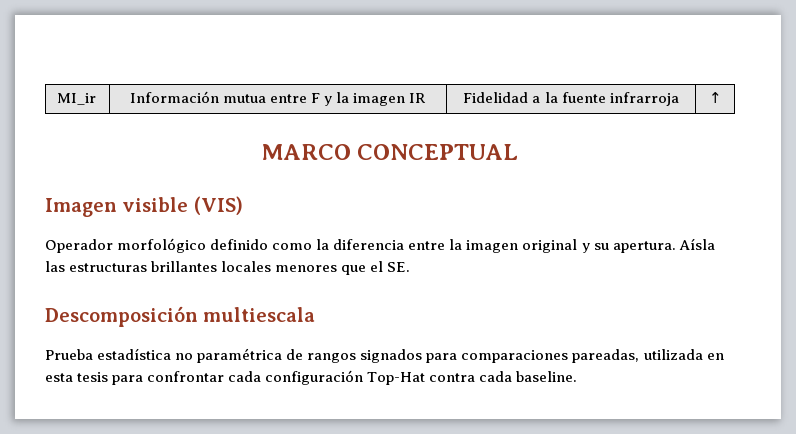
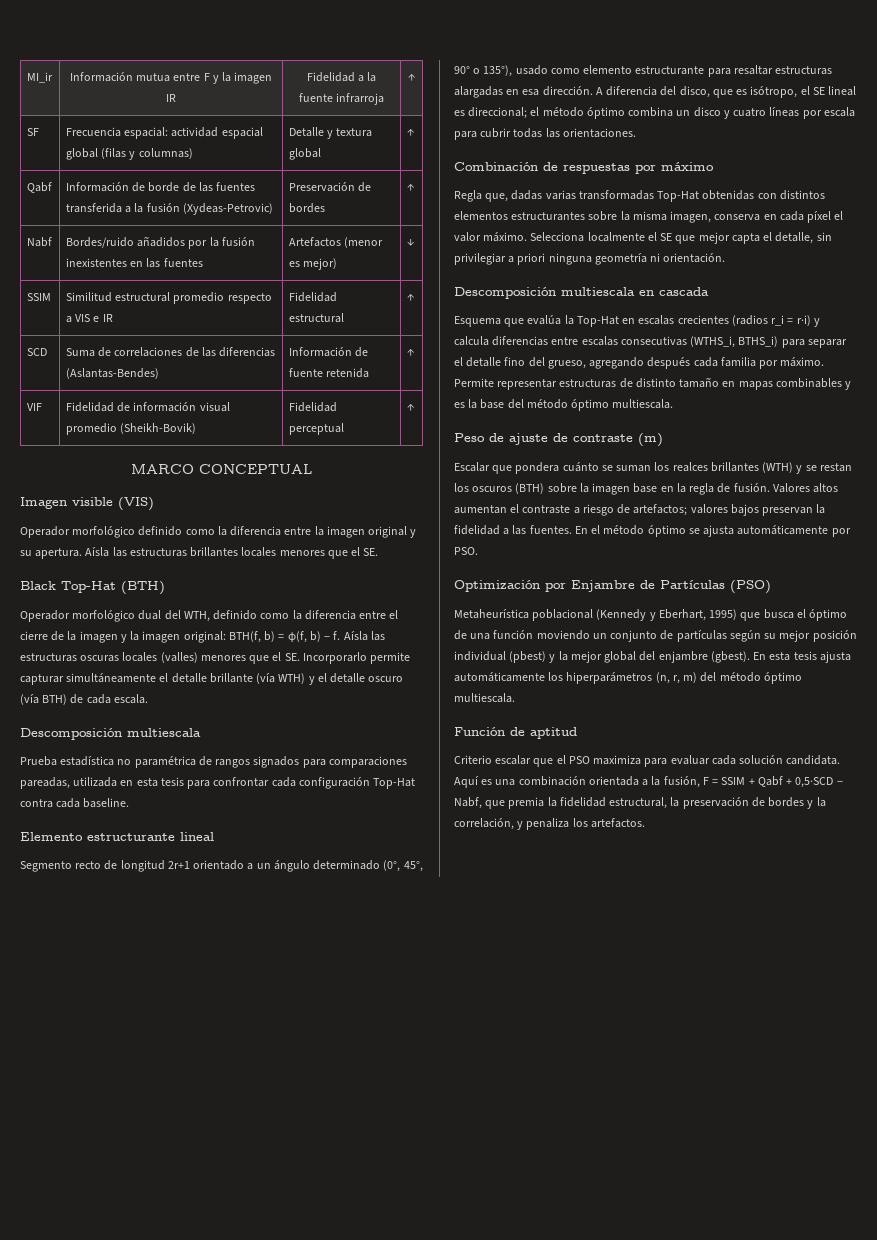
(722, 97) none -> [26,128,39,136] [65,127,263,139] [65,148,193,160] [288,127,373,139] [288,148,321,160] [406,129,414,136] [26,182,52,193] [65,182,256,192] [65,203,273,215] [288,182,372,192] [288,203,325,213] [406,184,414,191] [26,237,52,247] [65,236,255,249] [65,258,203,268] [288,237,384,248] [288,258,338,270] [406,239,414,246] [26,293,51,301] [65,292,272,304] [65,314,113,323] [288,292,337,302] [288,313,344,323] [406,294,414,301] [26,348,47,356] [65,347,276,357] [65,368,159,379] [288,347,369,357] [288,368,370,378] [406,349,414,356] [26,403,42,411] [65,402,230,412] [65,423,197,435] [288,402,337,412] [288,423,344,435] [406,404,414,411] // SF | Frecuencia espacial: actividad espacial global (filas y columnas) | Detalle y textura global | ↑ // Qabf | Información de borde de las fuentes transferida a la fusión (Xydeas-Petrovic) | Preservación de bordes | ↑ // Nabf | Bordes/ruido añadidos por la fusión inexistentes en las fuentes | Artefactos (menor es mejor) | ↓ // SSIM | Similitud estructural promedio respecto a VIS e IR | Fidelidad estructural | ↑ // SCD | Suma de correlaciones de las diferencias (Aslantas-Bendes) | Información de fuente retenida | ↑ // VIF | Fidelidad de información visual promedio (Sheikh-Bovik) | Fidelidad perceptual | ↑
(411, 267) none -> [20,581,165,595] [20,610,399,622] [20,631,385,643] [20,652,411,664] [20,673,404,685] [20,694,148,705] // Black Top-Hat (BTH) // Operador morfológico dual del WTH, definido como la diferencia entre el cierre de la imagen y la imagen original: BTH(f, b) = φ(f, b) − f. Aísla las estructuras oscuras locales (valles) menores que el SE. Incorporarlo permite capturar simultáneamente el detalle brillante (vía WTH) y el detalle oscuro (vía BTH) de cada escala.
(578, 376) none -> [20,832,214,841] [20,860,423,872] [454,65,833,77] [454,86,857,98] [454,107,855,119] [454,128,636,140] [454,162,714,174] [454,190,825,202] [454,211,844,223] [454,232,832,244] [454,253,726,265] [454,287,709,299] [454,315,820,327] [454,336,847,348] [454,357,825,369] [454,377,852,390] [454,399,674,411] [454,433,663,447] [454,462,852,474] [454,483,839,495] [454,504,826,516] [454,525,851,537] [454,547,478,555] [454,580,771,594] [454,609,848,621] [454,630,857,642] [454,651,851,663] [454,672,802,684] [454,693,515,703] [454,727,577,739] [454,755,841,767] [454,776,843,788] [454,797,826,809] [454,818,645,830] // Elemento estructurante lineal // Segmento recto de longitud 2r+1 orientado a un ángulo determinado (0°, 45°, 90° o 135°), usado como elemento estructurante para resaltar estructuras alargadas en esa dirección. A diferencia del disco, que es isótropo, el SE lineal es direccional; el método óptimo combina un disco y cuatro líneas por escala para cubrir todas las orientaciones. // Combinación de respuestas por máximo // Regla que, dadas varias transformadas Top-Hat obtenidas con distintos elementos estructurantes sobre la misma imagen, conserva en cada píxel el valor máximo. Selecciona localmente el SE que mejor capta el detalle, sin privilegiar a priori ninguna geometría ni orientación. // Descomposición multiescala en cascada // Esquema que evalúa la Top-Hat en escalas crecientes (radios r_i = r·i) y calcula diferencias entre escalas consecutivas (WTHS_i, BTHS_i) para separar el detalle fino del grueso, agregando después cada familia por máximo. Permite representar estructuras de distinto tamaño en mapas combinables y es la base del método óptimo multiescala. // Peso de ajuste de contraste (m) // Escalar que pondera cuánto se suman los realces brillantes (WTH) y se restan los oscuros (BTH) sobre la imagen base en la regla de fusión. Valores altos aumentan el contraste a riesgo de artefactos; valores bajos preservan la fidelidad a las fuentes. En el método óptimo se ajusta automáticamente por PSO. // Optimización por Enjambre de Partículas (PSO) // Metaheurística poblacional (Kennedy y Eberhart, 1995) que busca el óptimo de una función moviendo un conjunto de partículas según su mejor posición individual (pbest) y la mejor global del enjambre (gbest). En esta tesis ajusta automáticamente los hiperparámetros (n, r, m) del método óptimo multiescala. // Función de aptitud // Criterio escalar que el PSO maximiza para evaluar cada solución candidata. Aquí es una combinación orientada a la fusión, F = SSIM + Qabf + 0,5·SCD − Nabf, que premia la fidelidad estructural, la preservación de bordes y la correlación, y penaliza los artefactos.

